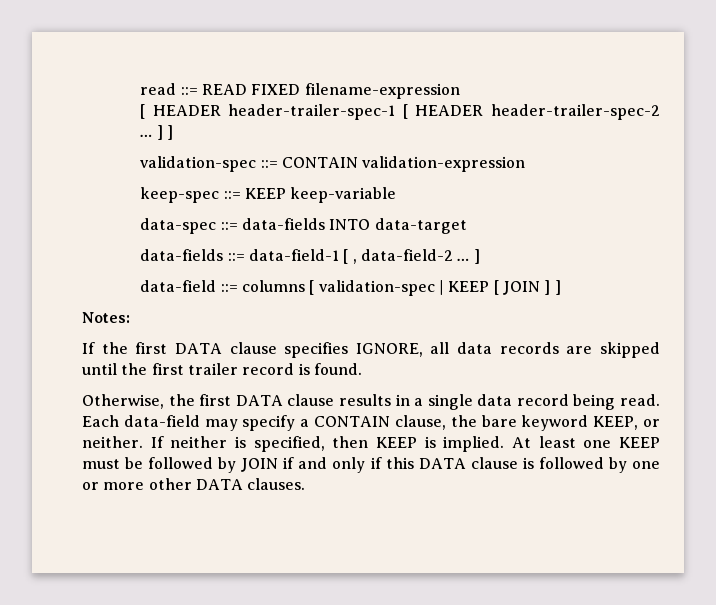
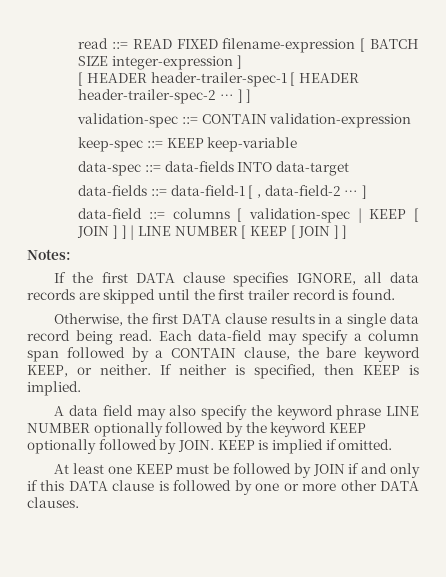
(460, 91) none -> [360,38,420,52] [78,55,242,70] [ BATCH SIZE integer-expression ]
(561, 287) none -> [130,225,348,240] | LINE NUMBER [ KEEP [ JOIN ] ]
(310, 423) none -> [368,330,419,341] [27,347,164,362] column span followed by a
(505, 444) none -> [54,405,419,420] [27,422,366,437] [27,439,393,454] // A data field may also specify the keyword phrase LINE NUMBER optionally followed by the keyword KEEP optionally followed by JOIN. KEEP is implied if omitted. //

